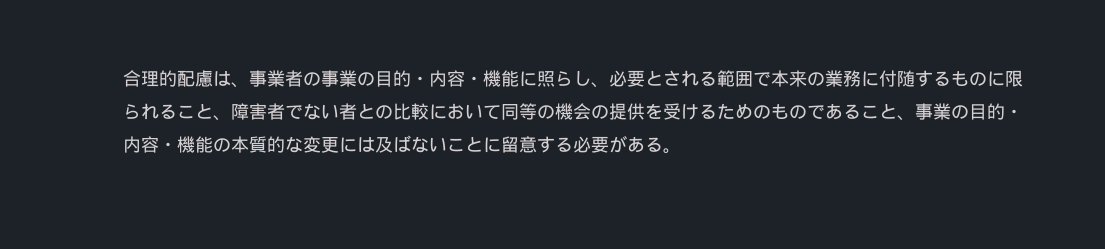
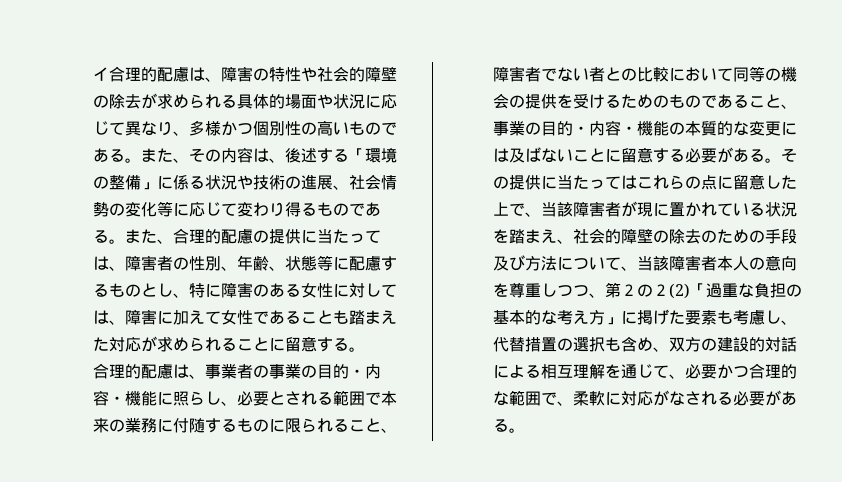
(123, 78) none -> [92,66,397,82] [92,93,397,109] [92,120,397,136] [92,147,397,163] [92,174,397,190] [92,201,381,217] [92,228,381,244] [92,255,397,271] [92,282,397,298] [92,309,397,325] [92,336,365,352] イ合理的配慮は、障害の特性や社会的障壁の除去が求められる具体的場面や状況に応じて異なり、多様かつ個別性の高いものである。また、その内容は、後述する「環境の整備」に係る状況や技術の進展、社会情勢の変化等に応じて変わり得るものである。また、合理的配慮の提供に当たっては、障害者の性別、年齢、状態等に配慮するものとし、特に障害のある女性に対しては、障害に加えて女性であることも踏まえた対応が求められることに留意する。 //
(682, 151) none -> [780,148,797,162] [492,174,797,190] [492,201,797,217] [492,228,797,244] [492,255,797,271] [492,282,802,299] [492,309,797,325] [492,337,797,352] [492,363,797,379] [492,390,797,406] [492,419,525,433] その提供に当たってはこれらの点に留意した上で、当該障害者が現に置かれている状況を踏まえ、社会的障壁の除去のための手段及び方法について、当該障害者本人の意向を尊重しつつ、第２の２(2)「過重な負担の基本的な考え方」に掲げた要素も考慮し、代替措置の選択も含め、双方の建設的対話による相互理解を通じて、必要かつ合理的な範囲で、柔軟に対応がなされる必要がある。

